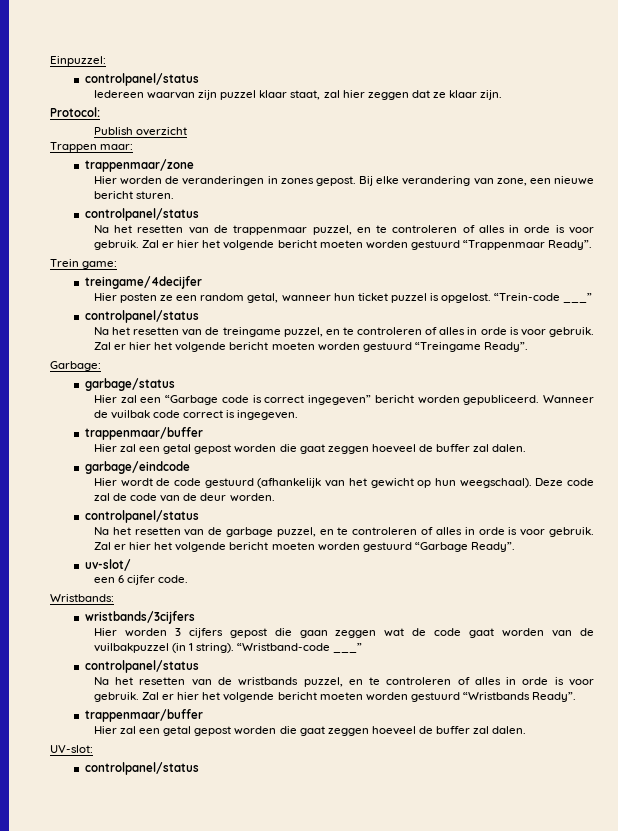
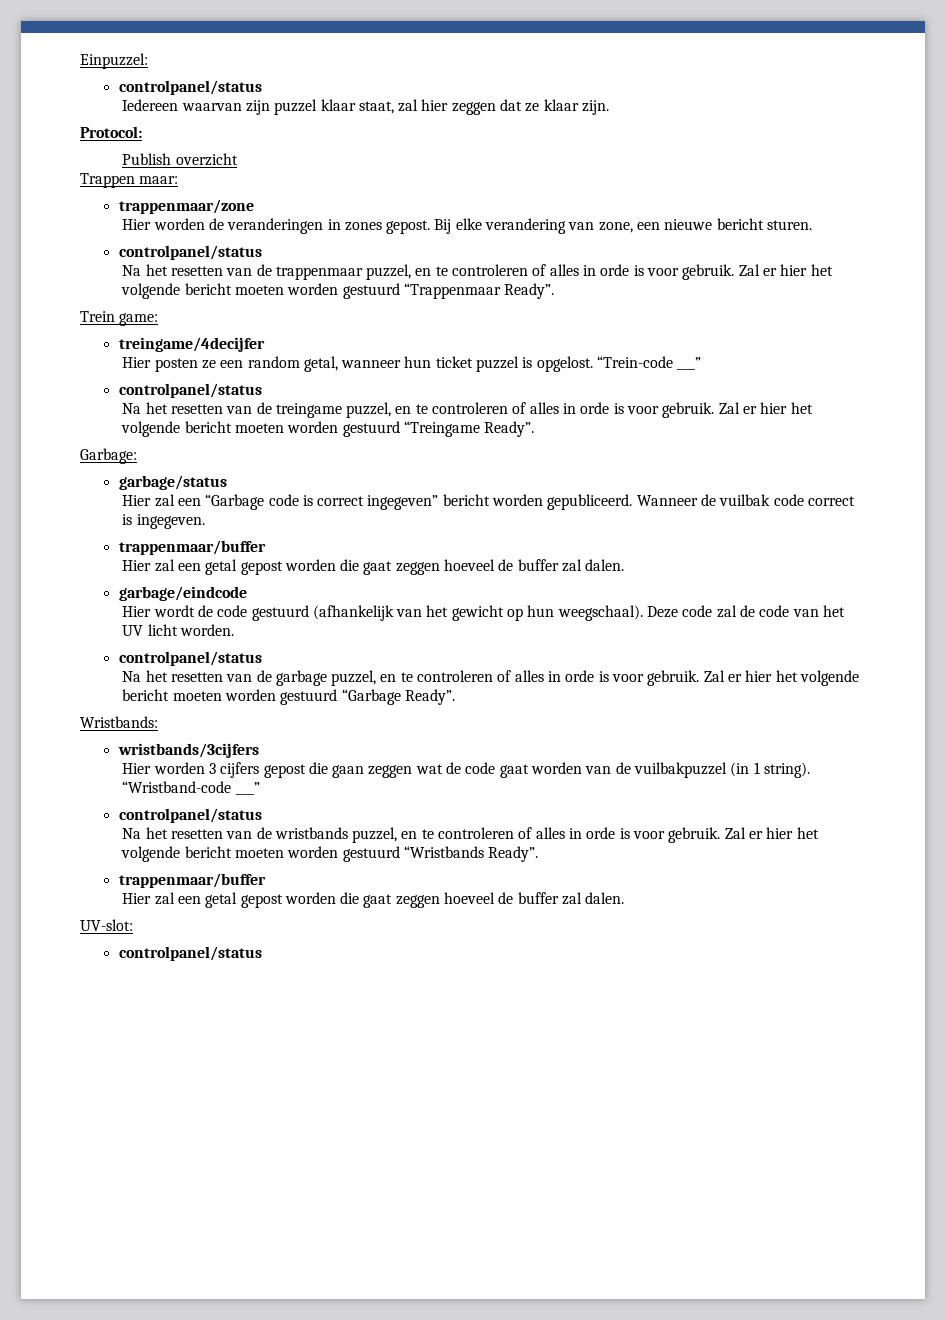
[183,493,227,501] de deur -> [823,605,846,617] [122,624,178,636] het UV licht
[84,559,131,571] [93,575,189,585] // uv-slot/ // een 6 cijfer code. -> (455, 697) none

